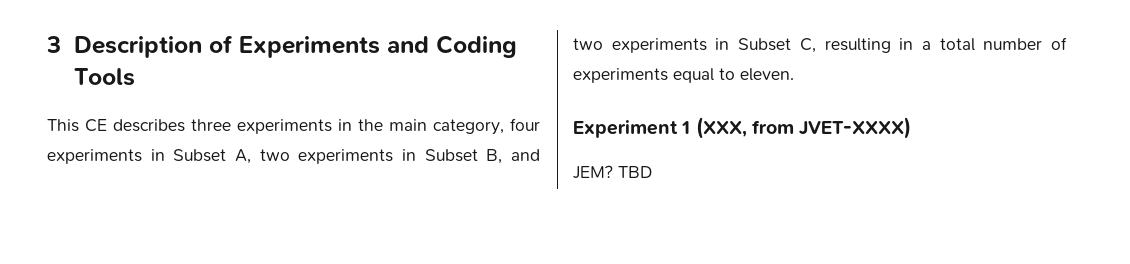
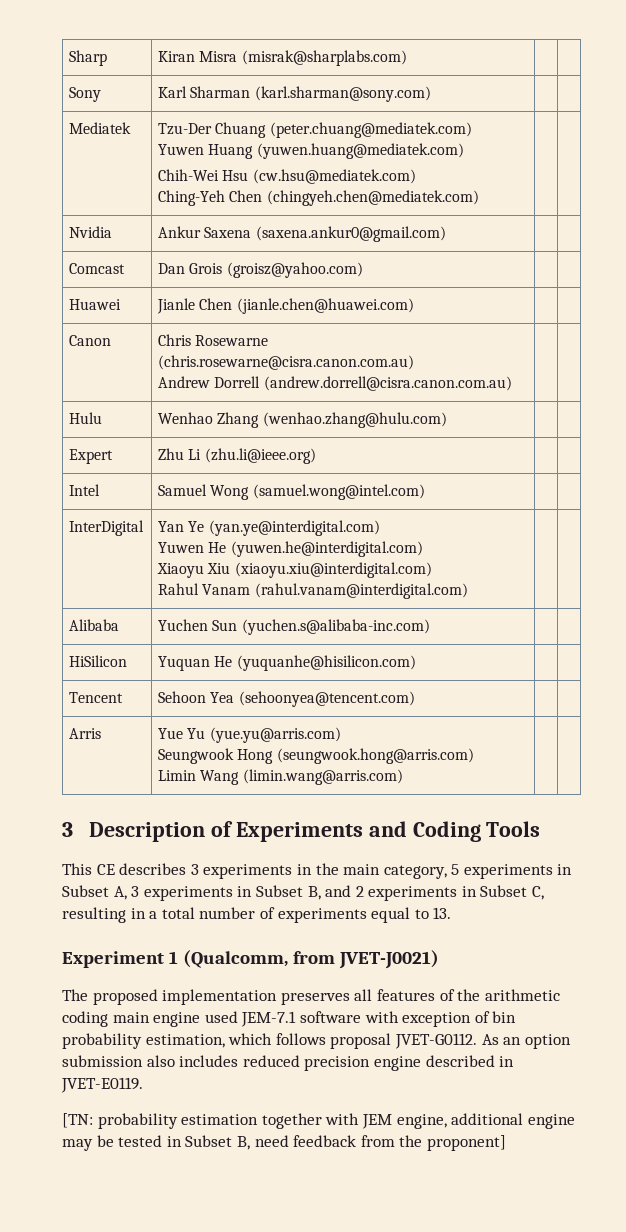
(46, 44) none -> [69,50,108,66] [158,50,407,66] [69,87,102,102] [158,86,431,102] [69,122,132,134] [158,122,472,138] [158,143,464,159] [158,169,416,184] [158,190,479,206] [69,226,113,238] [158,226,446,242] [69,263,126,274] [158,262,363,278] [69,299,122,310] [157,298,414,314] [69,335,112,346] [158,334,269,346] [158,355,415,370] [158,376,512,391] [69,412,103,424] [158,412,447,428] [69,449,114,464] [158,448,316,464] [69,484,101,496] [158,484,425,500] [69,520,145,536] [158,520,380,536] [158,541,423,557] [157,562,432,578] [158,583,468,599] [69,619,120,631] [158,619,430,635] [69,655,128,667] [158,655,416,671] [69,692,124,703] [158,691,415,707] [69,728,102,739] [158,727,341,743] [158,748,474,764] [158,769,403,785] Sharp | Kiran Misra (misrak@sharplabs.com) | | // Sony | Karl Sharman (karl.sharman@sony.com) | | // Mediatek | Tzu-Der Chuang (peter.chuang@mediatek.com) // Yuwen Huang (yuwen.huang@mediatek.com) // Chih-Wei Hsu (cw.hsu@mediatek.com) // Ching-Yeh Chen (chingyeh.chen@mediatek.com) | | // Nvidia | Ankur Saxena (saxena.ankur0@gmail.com) | | // Comcast | Dan Grois (groisz@yahoo.com) | | // Huawei | Jianle Chen (jianle.chen@huawei.com) | | // Canon | Chris Rosewarne (chris.rosewarne@cisra.canon.com.au) // Andrew Dorrell (andrew.dorrell@cisra.canon.com.au) | | // Hulu | Wenhao Zhang (wenhao.zhang@hulu.com) | | // Expert | Zhu Li (zhu.li@ieee.org) | | // Intel | Samuel Wong (samuel.wong@intel.com) | | // InterDigital | Yan Ye (yan.ye@interdigital.com) // Yuwen He (yuwen.he@interdigital.com) // Xiaoyu Xiu (xiaoyu.xiu@interdigital.com) // Rahul Vanam (rahul.vanam@interdigital.com) | | // Alibaba | Yuchen Sun (yuchen.s@alibaba-inc.com) | | // HiSilicon | Yuquan He (yuquanhe@hisilicon.com) | | // Tencent | Sehoon Yea (sehoonyea@tencent.com) | | // Arris | Yue Yu (yue.yu@arris.com) // Seungwook Hong (seungwook.hong@arris.com) // Limin Wang (limin.wang@arris.com) | | //
[191,119,231,131] three -> [190,864,199,875] 3
[510,118,540,131] four -> [451,864,460,875] 5
[259,149,290,161] two -> [131,886,140,897] 3
[573,38,603,50] two -> [355,886,364,897] 2
[740,68,794,81] eleven. -> [433,907,452,919] 13.
[695,117,912,139] [573,165,652,179] (XXX, from JVET-XXXX) // JEM? TBD -> [182,950,439,969] [62,989,560,1005] [62,1011,517,1027] [62,1033,571,1049] [62,1055,515,1071] [61,1077,143,1093] [62,1113,575,1129] [62,1135,506,1151] (Qualcomm, from JVET-J0021) // The proposed implementation preserves all features of the arithmetic coding main engine used JEM-7.1 software with exception of bin probability estimation, which follows proposal JVET-G0112. As an option submission also includes reduced precision engine described in JVET-E0119. // [TN: probability estimation together with JEM engine, additional engine may be tested in Subset B, need feedback from the proponent]

